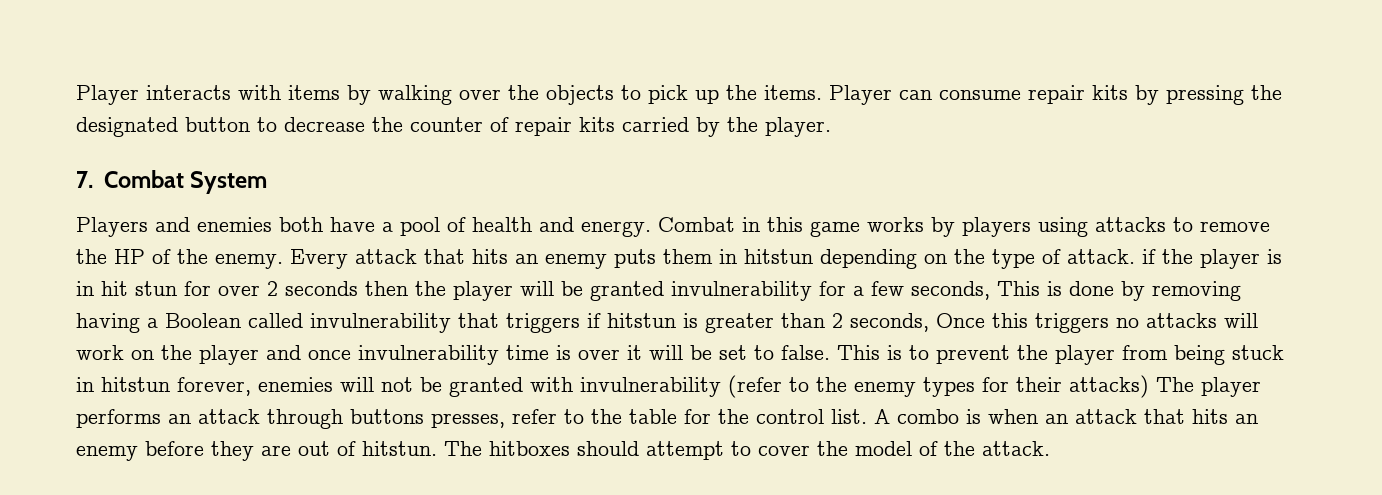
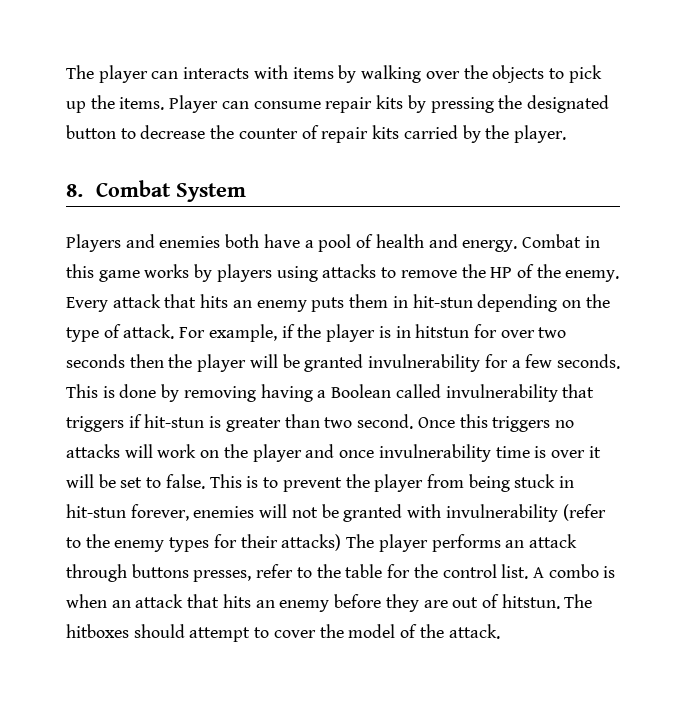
[76,85,139,105] Player -> [66,65,179,83] The player can
[76,171,93,188] 7. -> [66,184,83,197] 8.
[744,249,813,264] hitstun -> [412,294,473,308] hit-stun
(1135, 256) none -> [179,324,277,342] For example,
[101,281,177,296] hit stun -> [415,324,470,338] hitstun
[267,281,278,296] 2 -> [538,327,567,338] two
[911,281,990,300] seconds, -> [556,354,620,369] seconds.
[607,313,676,328] hitstun -> [144,414,205,428] hit-stun
[832,313,929,332] 2 seconds, -> [324,414,414,429] two second.
[101,377,170,392] hitstun -> [66,504,126,518] hit-stun

